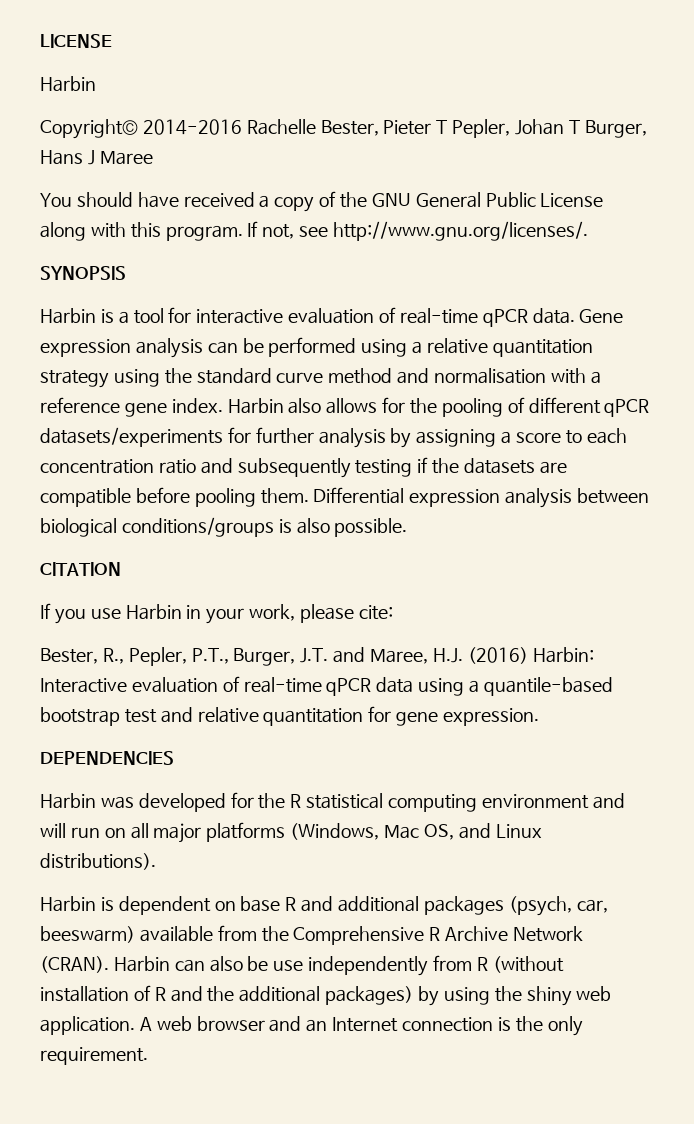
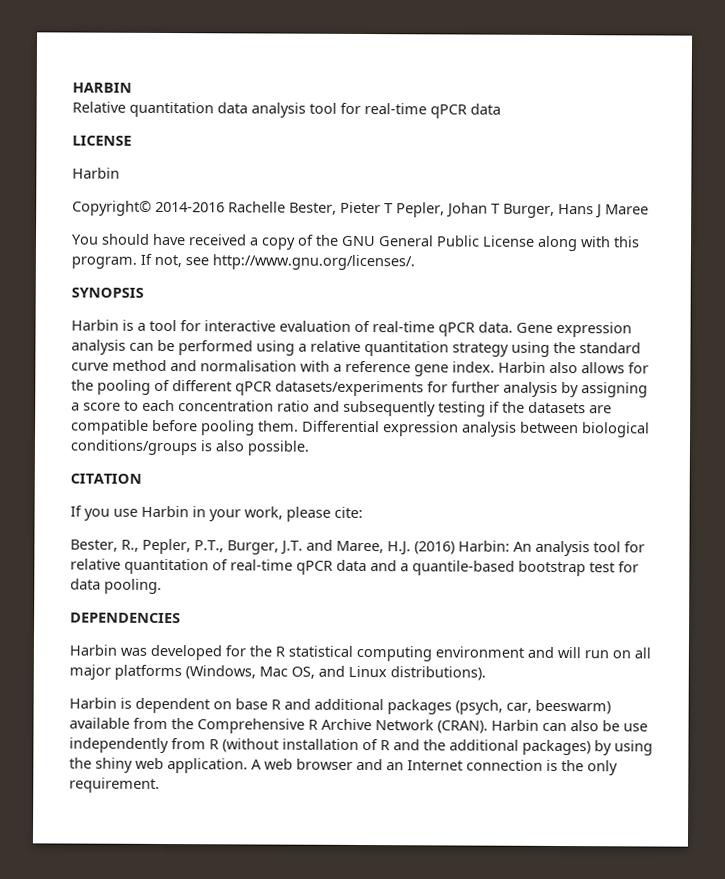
(40, 41) none -> [72,82,132,93] [72,101,501,119] HARBIN // Relative quantitation data analysis tool for real-time qPCR data //
[40,677,218,693] Interactive evaluation -> [513,540,645,557] [70,558,209,575] An analysis tool for relative quantitation
[418,678,465,696] using -> [370,560,397,572] and
[160,706,539,726] and relative quantitation for gene expression. -> [618,561,639,573] [70,578,162,594] for data pooling.

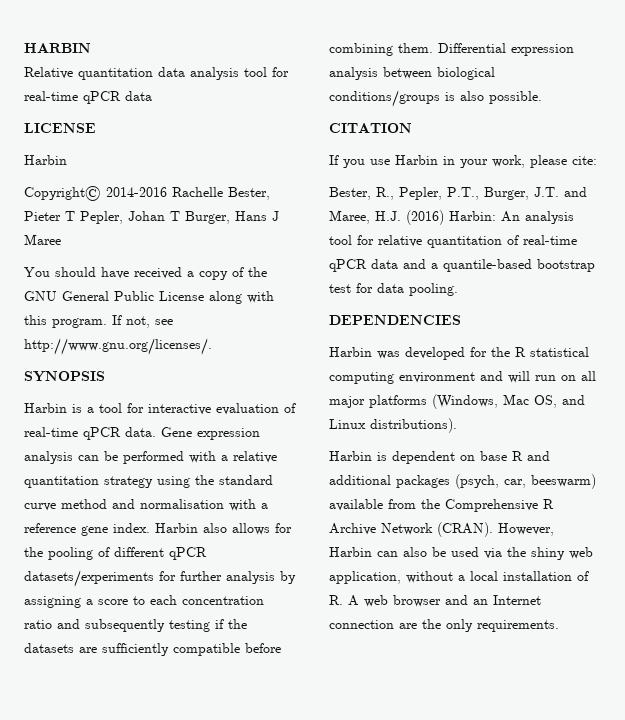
[256,340,295,356] using -> [189,451,216,463] with
(612, 409) none -> [102,643,169,656] sufficiently
[201,420,255,436] pooling -> [329,43,393,56] combining
(488, 727) none -> [498,523,554,536] However,
[623,723,648,732] [69,737,653,756] [69,757,248,774] use independently from R (without installation of R and the additional packages) by using the shiny web application. -> [451,547,593,560] [329,571,589,584] [329,595,343,605] used via the shiny web application, without a local installation of R.
[546,759,558,771] is -> [399,623,417,629] are
[69,777,160,793] requirement. -> [477,620,559,632] requirements.

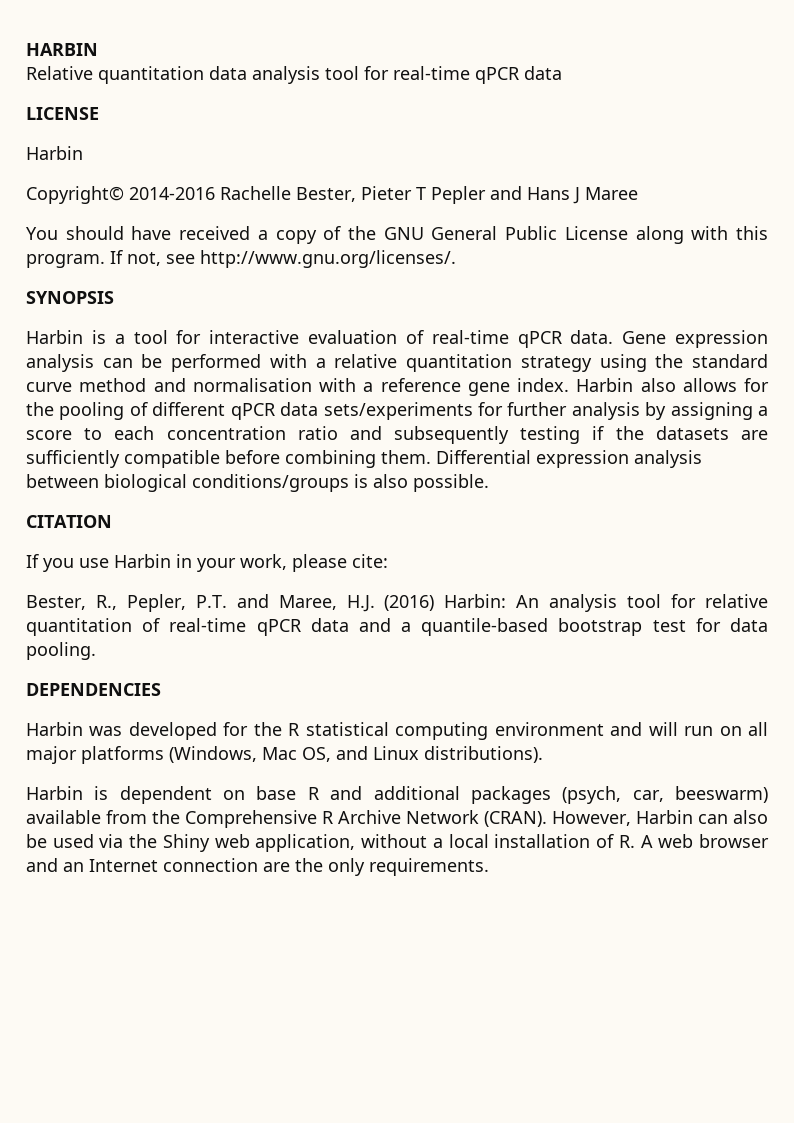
[80,211,230,224] Pepler, Johan T Burger, -> [431,186,522,204] Pepler and
[24,570,154,587] datasets/experiments -> [280,402,473,420] data sets/experiments
[447,187,559,200] P.T., Burger, J.T. -> [195,595,227,608] P.T.
[531,547,565,560] shiny -> [162,834,210,852] Shiny

